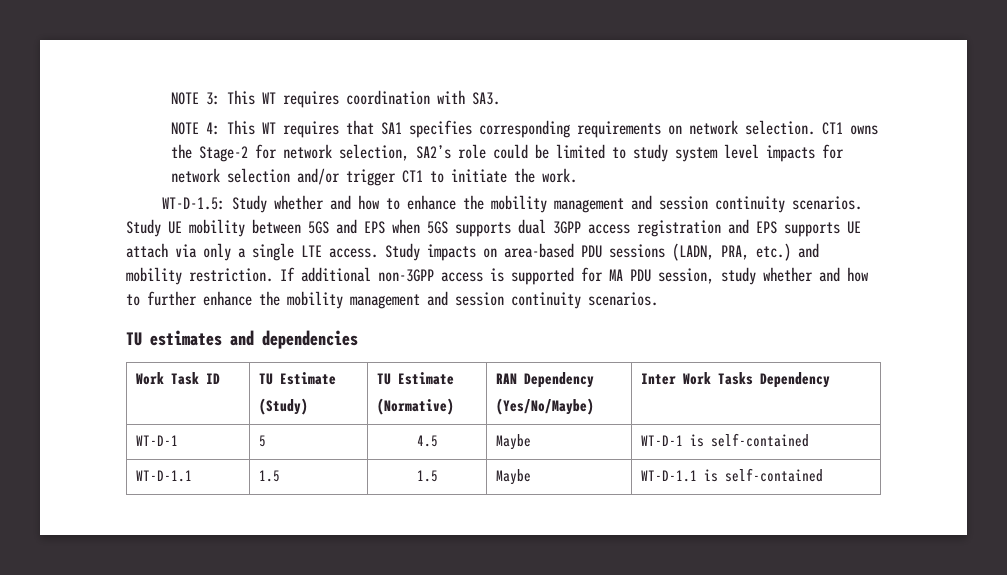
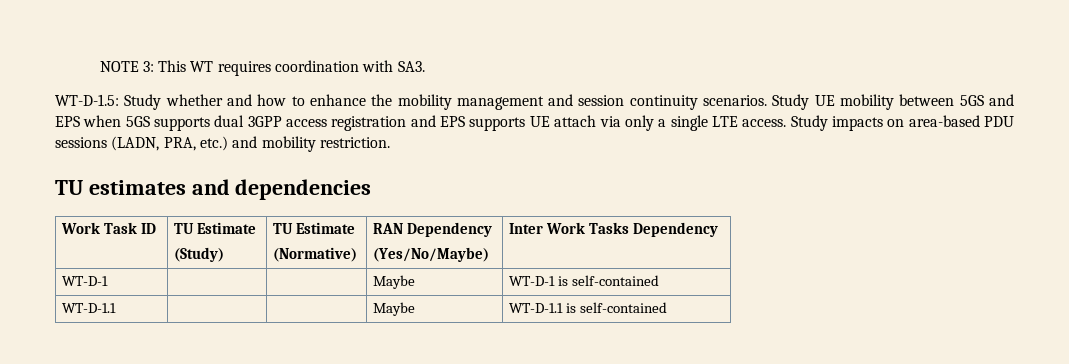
[170,120,878,138] [170,144,844,162] [170,168,577,186] // NOTE 4: This WT requires that SA1 specifies corresponding requirements on network selection. CT1 owns the Stage-2 for network selection, SA2’s role could be limited to study system level impacts for network selection and/or trigger CT1 to initiate the work. -> (425, 66) none
[280,267,869,285] [126,291,658,309] If additional non-3GPP access is supported for MA PDU session, study whether and how to further enhance the mobility management and session continuity scenarios. -> (390, 142) none
[259,435,267,447] [416,435,438,447] 5 | 4.5 -> (109, 281) |
[259,470,281,482] [416,470,438,482] 1.5 | 1.5 -> (117, 308) |

